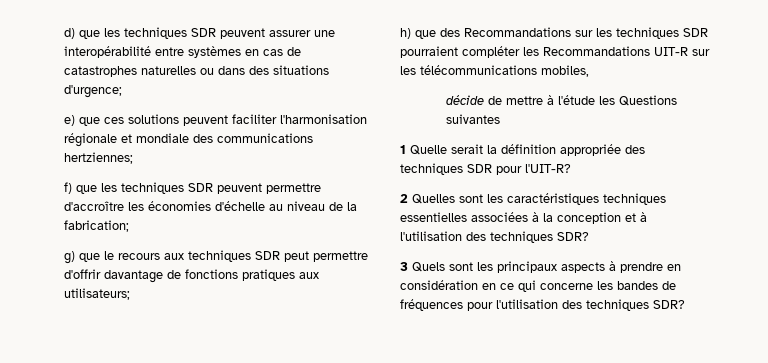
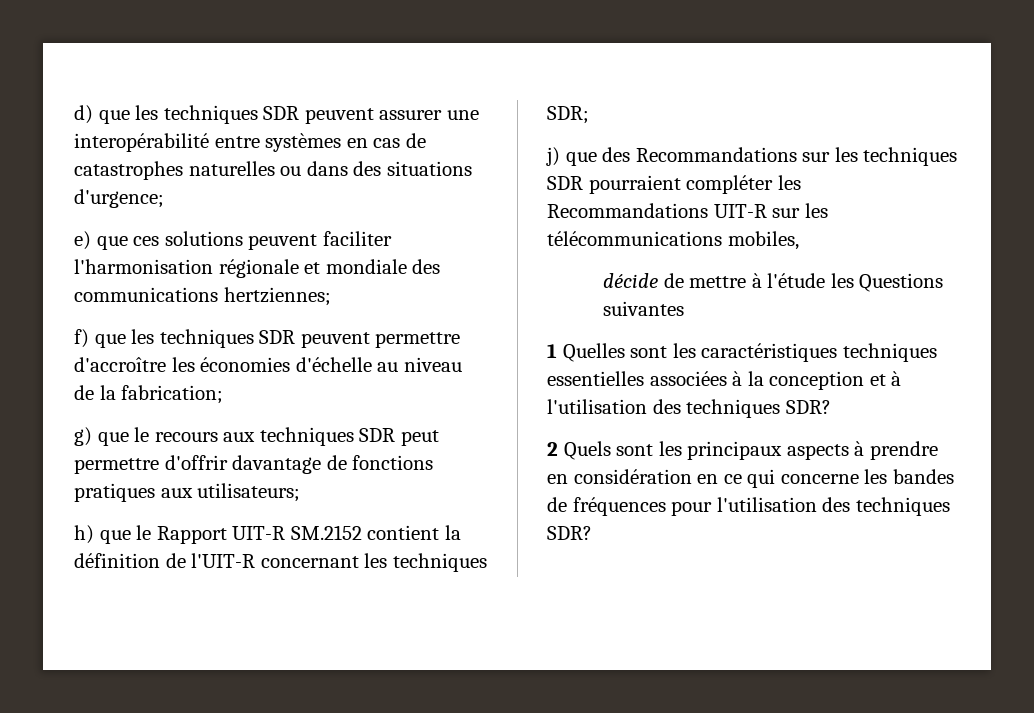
(436, 34) none -> [136,525,461,544] [74,553,487,572] [547,106,589,124] [546,147,597,166] le Rapport UIT-R SM.2152 contient la définition de l'UIT-R concernant les techniques SDR; // j) que
[410,144,645,156] [400,163,571,175] [400,194,408,203] Quelle serait la définition appropriée des techniques SDR pour l'UIT-R? // 2 -> (557, 351) none
[400,262,408,271] 3 -> [547,442,558,456] 2

